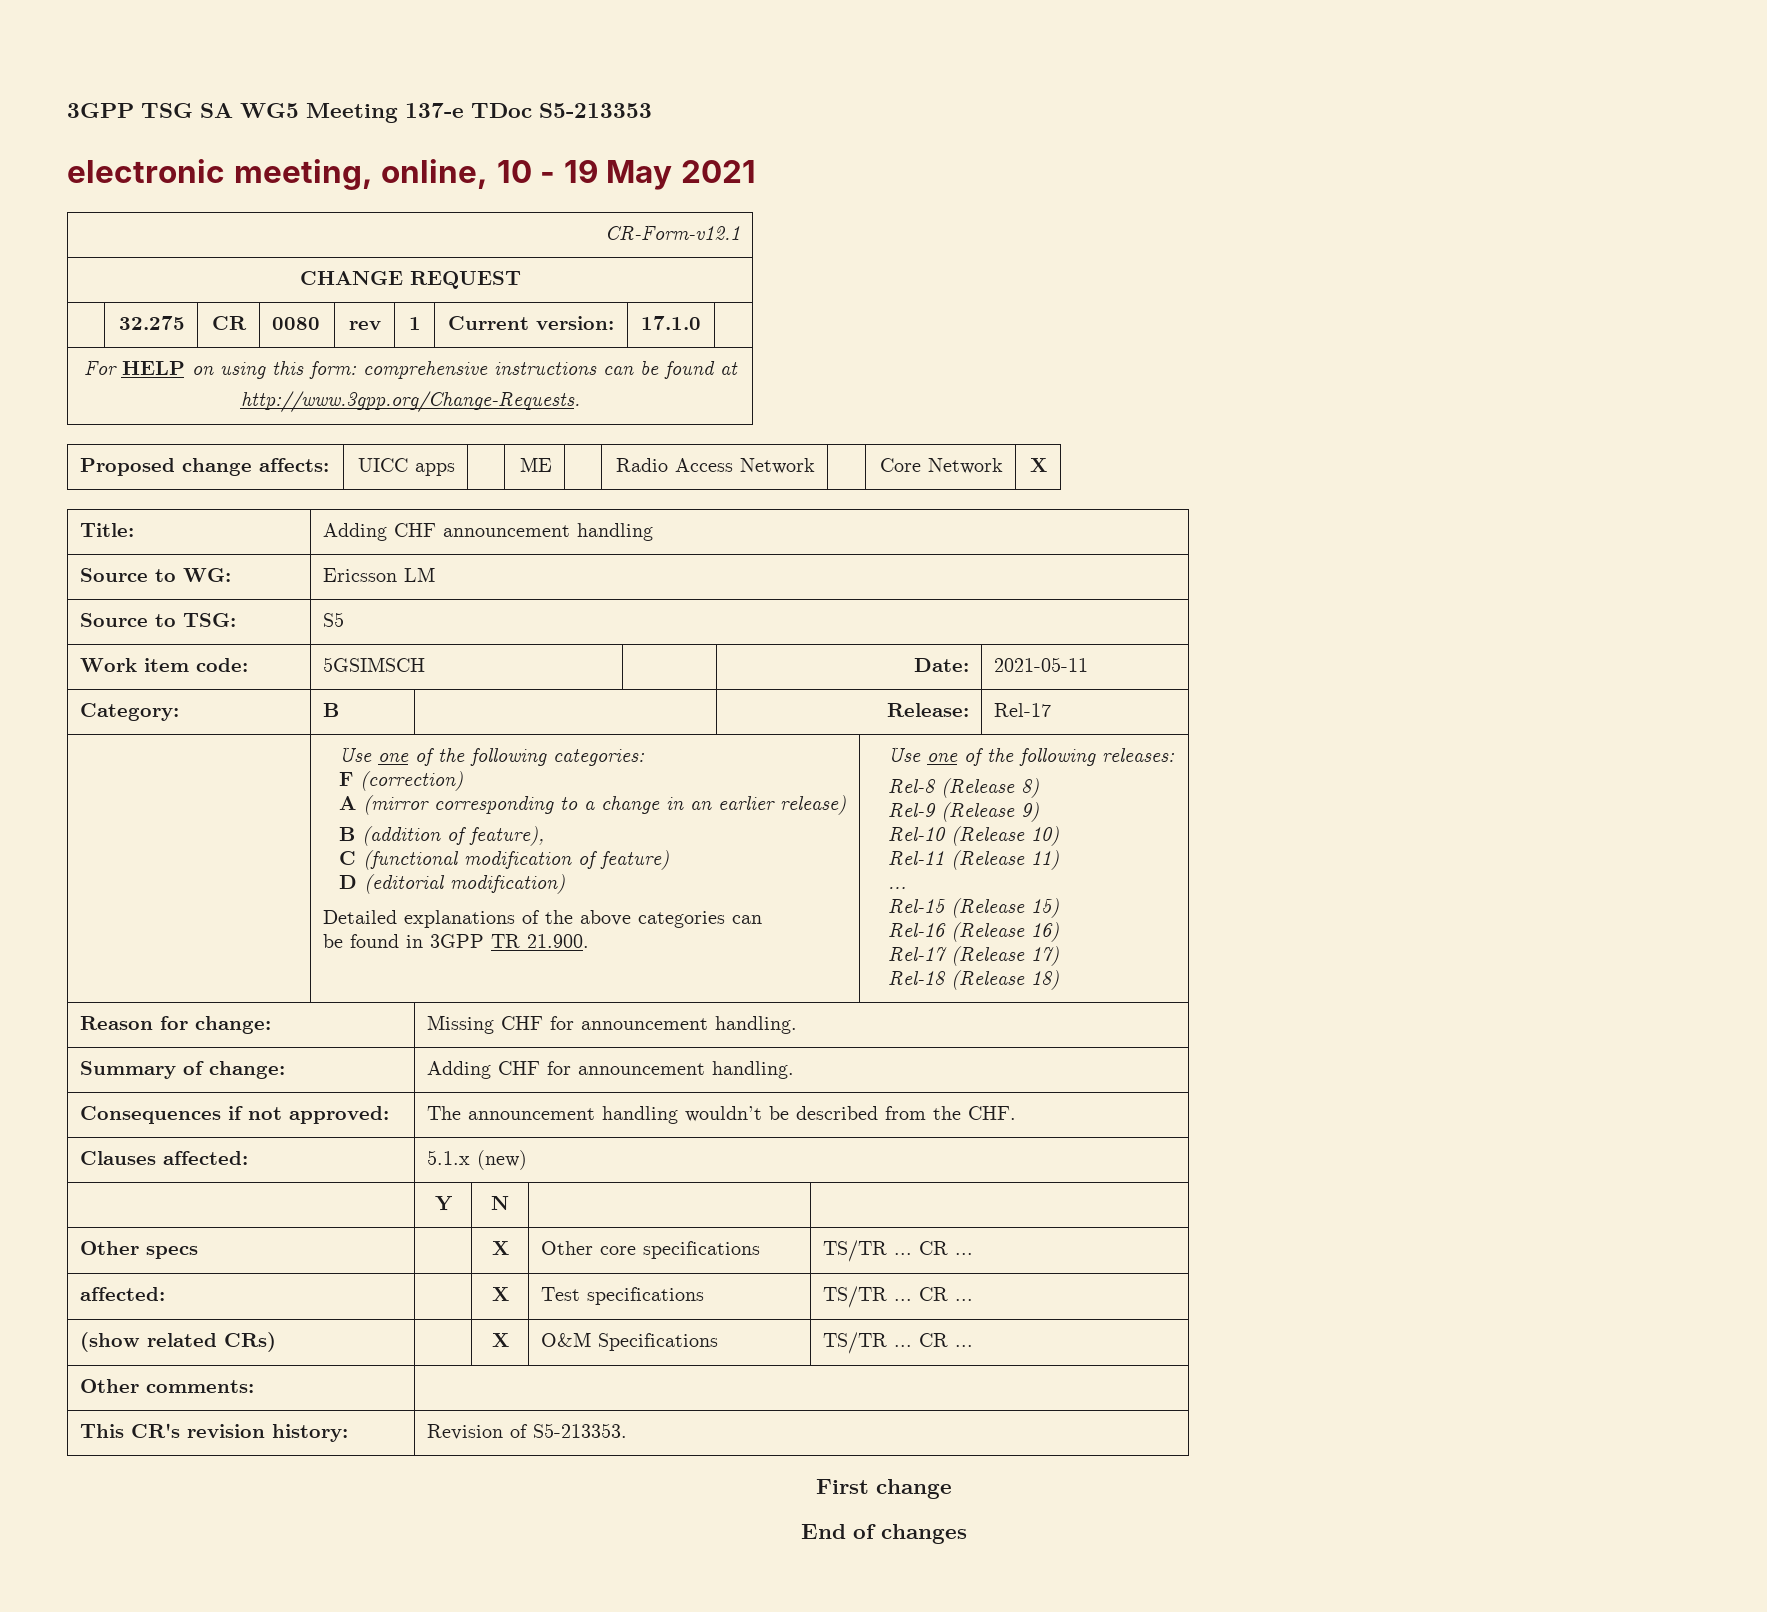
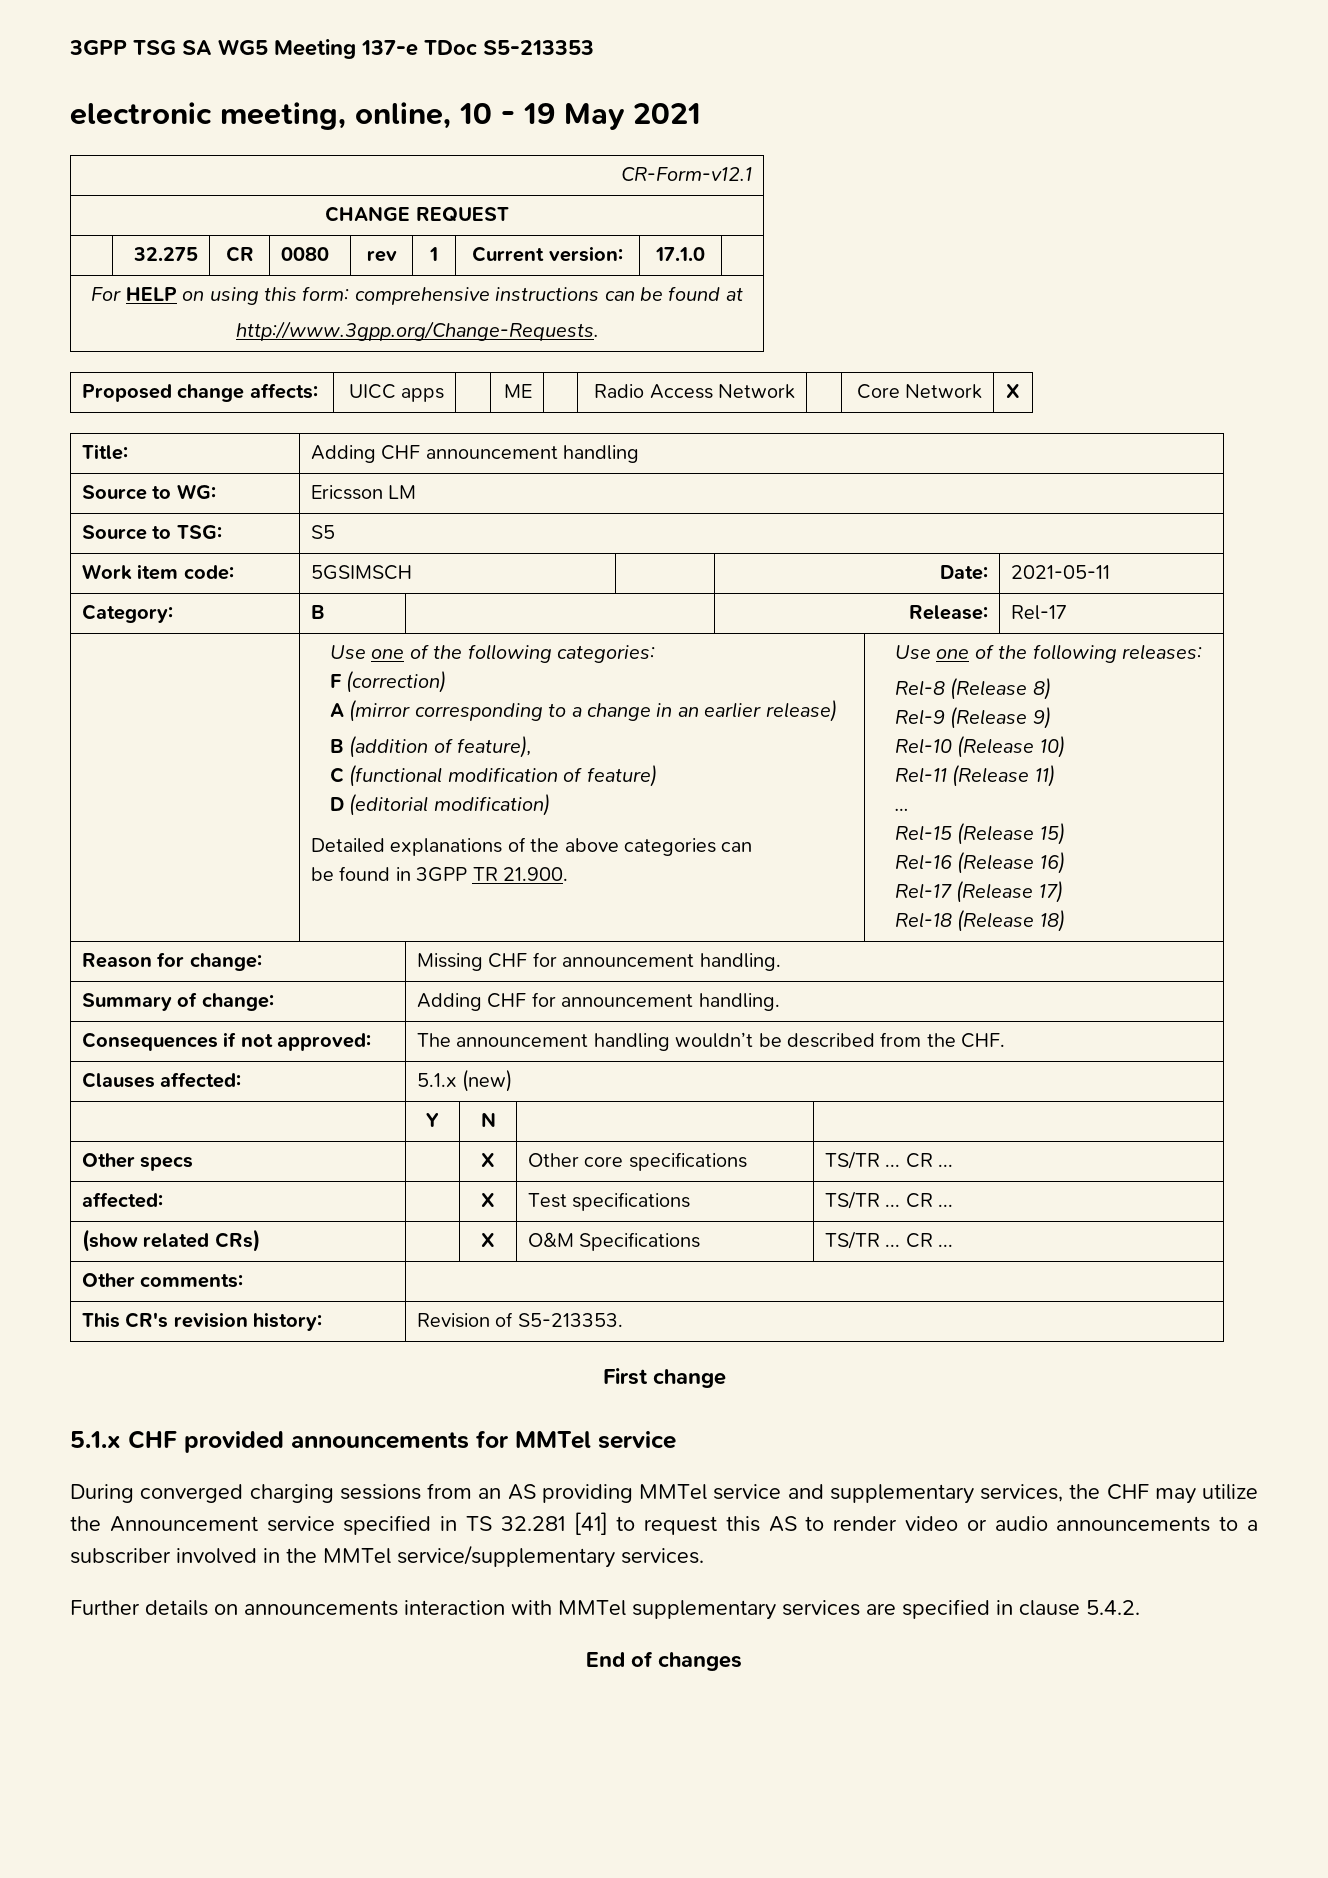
(952, 1489) none -> [70,1430,676,1453] [70,1483,1258,1504] [70,1512,1258,1535] [70,1545,704,1568] [70,1599,1140,1620] // 5.1.x CHF provided announcements for MMTel service // During converged charging sessions from an AS providing MMTel service and supplementary services, the CHF may utilize the Announcement service specified in TS 32.281 [41] to request this AS to render video or audio announcements to a subscriber involved in the MMTel service/supplementary services. // Further details on announcements interaction with MMTel supplementary services are specified in clause 5.4.2.

